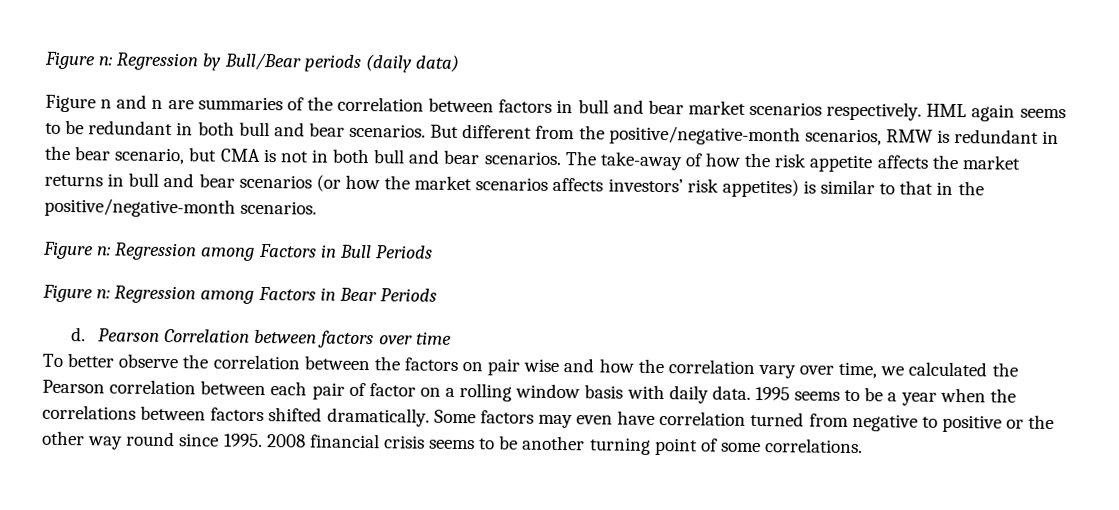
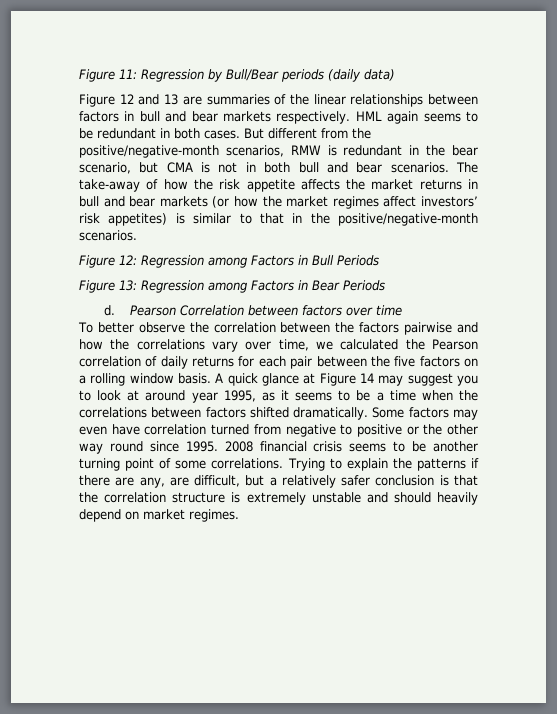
[44,51,113,70] Figure n: -> [79,69,137,82] Figure 11:
[100,94,164,109] n and n -> [119,94,179,105] 12 and 13
[337,96,425,112] correlation -> [313,94,424,107] linear relationships
[687,100,823,116] market scenarios -> [223,111,272,122] markets
[238,121,427,138] bull and bear scenarios. -> [204,130,240,139] cases.
[238,174,312,189] scenarios -> [159,196,208,207] markets
[475,177,604,192] scenarios affects -> [332,196,417,209] regimes affect
[96,246,112,256] n: -> [119,255,137,265] 12:
[96,289,111,299] n: -> [119,280,137,291] 13:
[462,358,560,376] on pair wise -> [404,322,453,335] pairwise
[667,359,755,374] correlation -> [136,339,205,350] correlations
[200,380,790,404] between each pair of factor on a rolling window basis with daily data. 1995 -> [145,356,479,369] [79,373,478,386] [79,390,289,403] of daily returns for each pair between the five factors on a rolling window basis. A quick glance at Figure 14 may suggest you to look at around year 1995, as it
[900,392,937,406] year -> [389,390,416,401] time
(864, 446) none -> [287,458,479,471] [79,475,478,488] [79,492,478,505] [79,509,239,522] Trying to explain the patterns if there are any, are difficult, but a relatively safer conclusion is that the correlation structure is extremely unstable and should heavily depend on market regimes.

